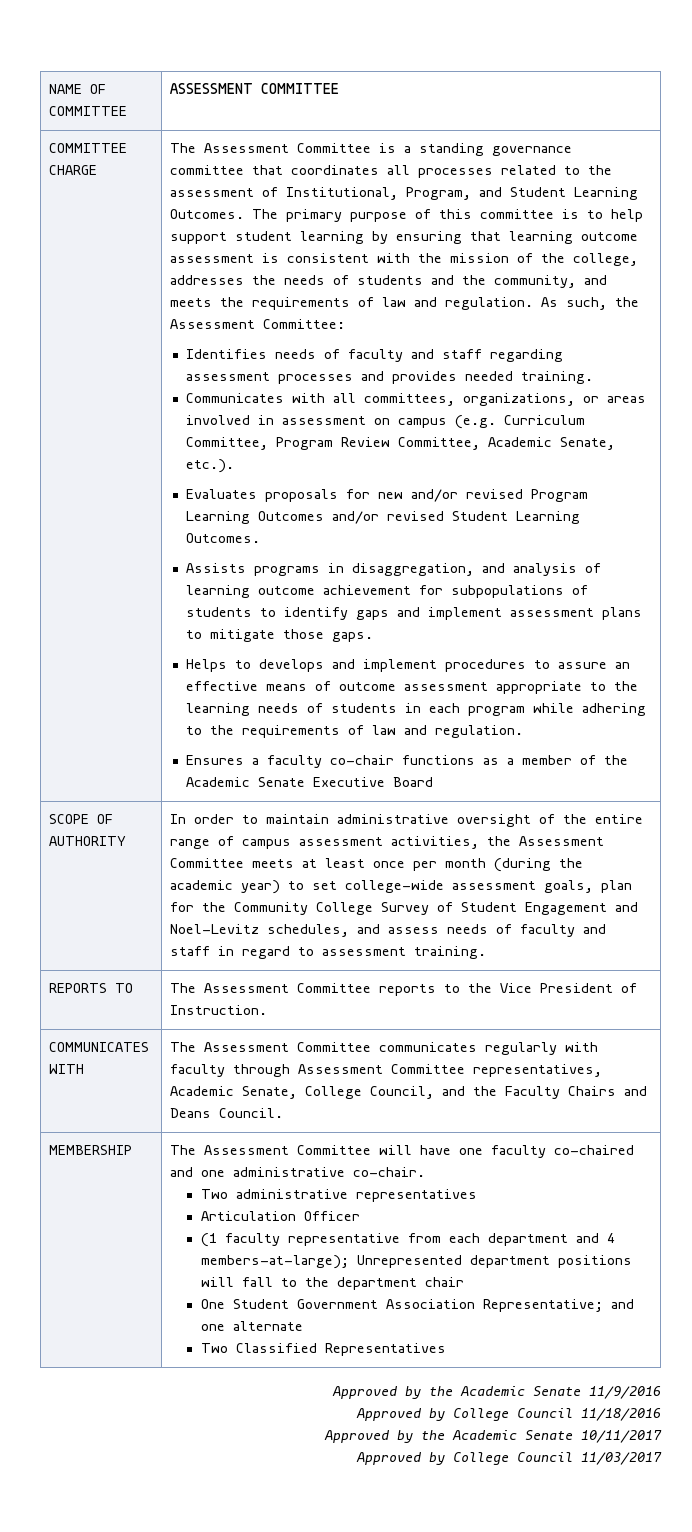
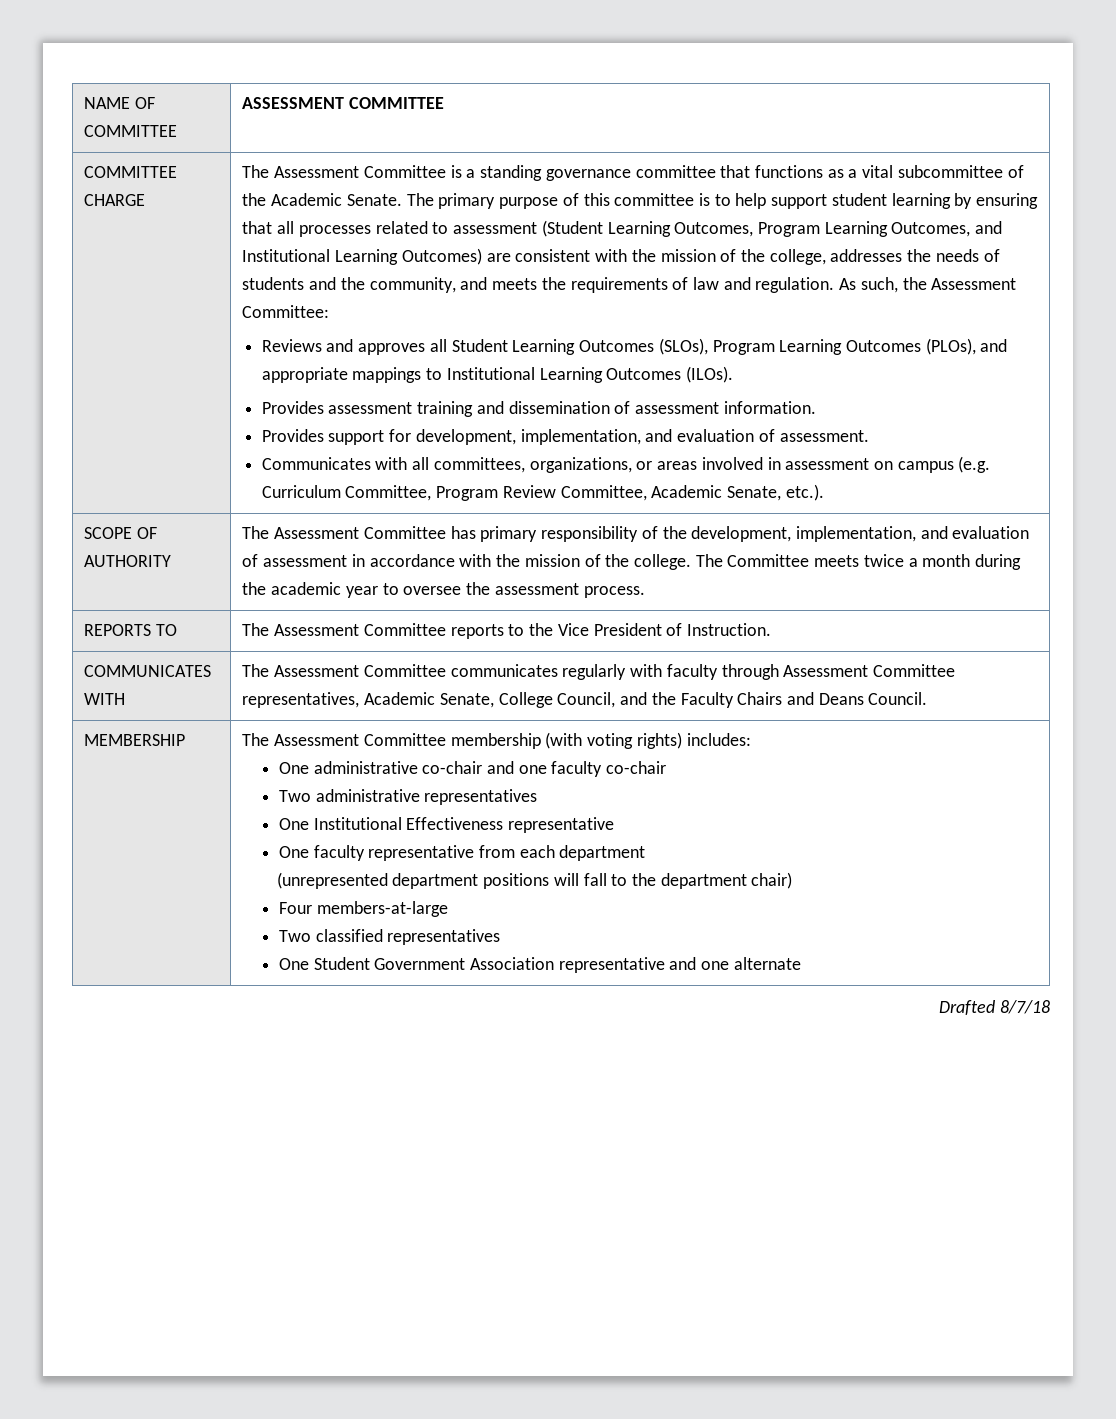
[291,165,613,178] [170,187,639,200] [170,209,245,219] coordinates all processes related to the assessment of Institutional, Program, and Student Learning Outcomes. -> [754,165,1024,178] [242,193,402,206] functions as a vital subcommittee of the Academic Senate.
[509,231,639,244] [170,253,280,263] learning outcome assessment is -> [277,220,1003,237] [242,248,511,265] all processes related to assessment (Student Learning Outcomes, Program Learning Outcomes, and Institutional Learning Outcomes) are
[186,349,564,362] [186,371,594,384] Identifies needs of faculty and staff regarding assessment processes and provides needed training. -> [261,338,1008,355] [261,366,734,383] [261,401,816,417] [261,429,869,445] Reviews and approves all Student Learning Outcomes (SLOs), Program Learning Outcomes (PLOs), and appropriate mappings to Institutional Learning Outcomes (ILOs). // Provides assessment training and dissemination of assessment information. // Provides support for development, implementation, and evaluation of assessment.
[186,489,589,502] [186,511,581,524] [186,533,261,543] [186,563,602,576] [186,585,589,598] [186,607,643,620] [186,629,374,642] [186,659,631,672] [186,681,639,694] [186,703,647,716] [186,725,524,738] [186,755,629,768] [186,777,434,787] [49,814,114,824] [49,836,127,846] [170,814,644,827] [170,836,605,849] [170,858,584,872] [170,880,633,894] [170,902,639,915] [170,924,607,937] [170,946,487,959] // Evaluates proposals for new and/or revised Program Learning Outcomes and/or revised Student Learning Outcomes. // Assists programs in disaggregation, and analysis of learning outcome achievement for subpopulations of students to identify gaps and implement assessment plans to mitigate those gaps. // Helps to develops and implement procedures to assure an effective means of outcome assessment appropriate to the learning needs of students in each program while adhering to the requirements of law and regulation. // Ensures a faculty co-chair functions as a member of the Academic Senate Executive Board // SCOPE OF AUTHORITY | In order to maintain administrative oversight of the entire range of campus assessment activities, the Assessment Committee meets at least once per month (during the academic year) to set college-wide assessment goals, plan for the Community College Survey of Student Engagement and Noel-Levitz schedules, and assess needs of faculty and staff in regard to assessment training. -> [84,527,158,539] [84,555,172,567] [242,526,1030,542] [242,554,1022,570] [242,582,645,598] // SCOPE OF AUTHORITY | The Assessment Committee has primary responsibility of the development, implementation, and evaluation of assessment in accordance with the mission of the college. The Committee meets twice a month during the academic year to oversee the assessment process.
[379,1145,635,1158] [170,1167,426,1177] [200,1189,477,1202] [200,1211,360,1221] [200,1233,217,1247] will have one faculty co-chaired and one administrative co-chair. // Two administrative representatives // Articulation Officer // (1 -> [450,732,751,749] [278,761,667,777] [278,789,538,805] [278,817,614,833] [278,846,309,858] membership (with voting rights) includes: // One administrative co-chair and one faculty co-chair // Two administrative representatives // One Institutional Effectiveness representative // One
[575,1233,615,1243] [200,1255,462,1269] and 4 members-at-large); Unrepresented -> [276,872,388,889] // (unrepresented
[424,1277,464,1287] chair -> [751,872,793,889] [278,901,448,917] [278,929,501,945] chair) // Four members-at-large // Two classified representatives
[482,1299,603,1312] Representative; -> [558,957,665,973] representative
[200,1343,446,1356] [332,1386,661,1399] [356,1408,661,1421] [324,1430,662,1443] [356,1452,662,1465] // Two Classified Representatives // Approved by the Academic Senate 11/9/2016 // Approved by College Council 11/18/2016 // Approved by the Academic Senate 10/11/2017 // Approved by College Council 11/03/2017 -> [939,1000,1050,1015] // Drafted 8/7/18

